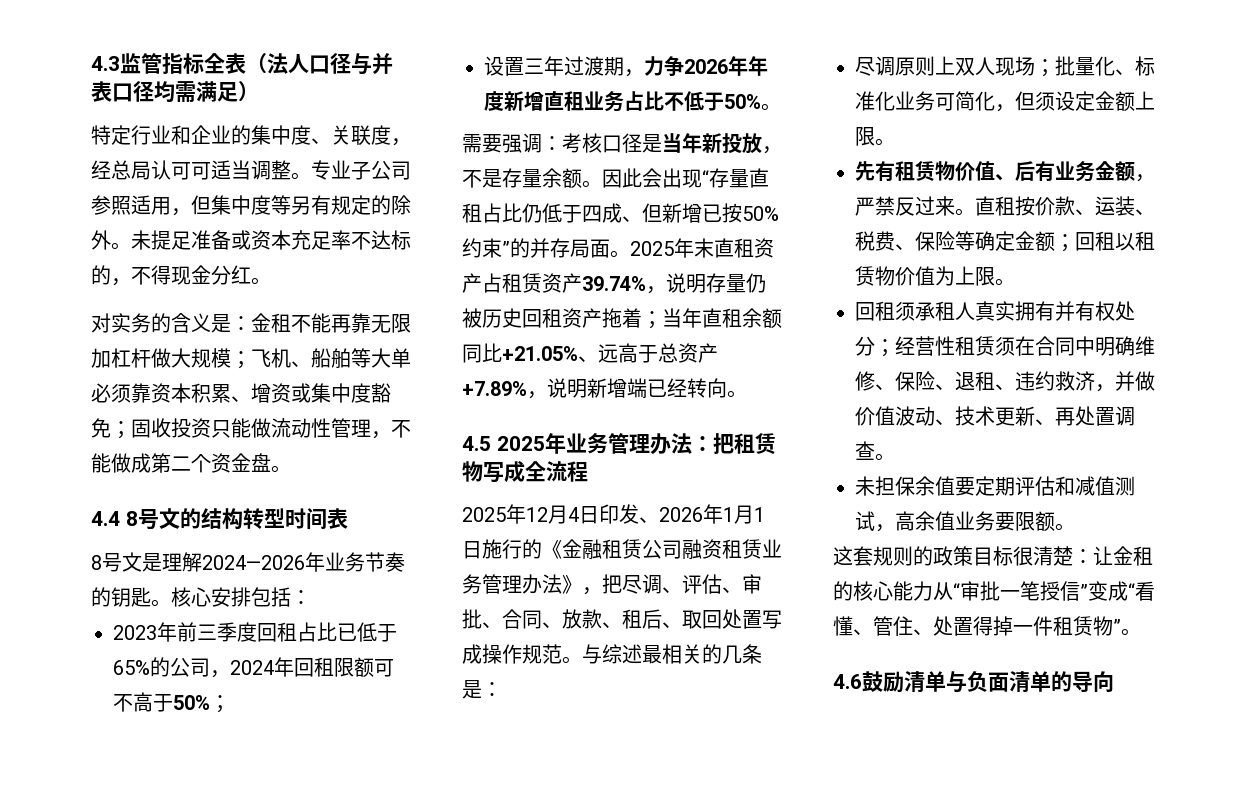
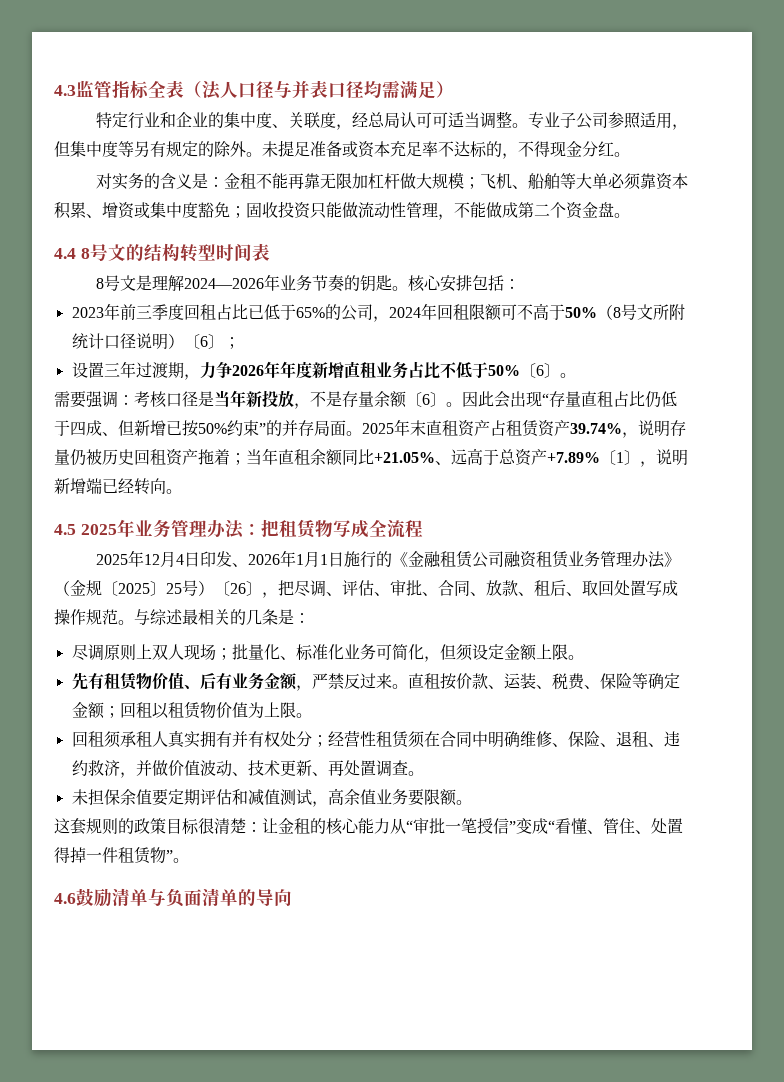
(210, 702) none -> [596,304,685,321] [71,333,224,350] （8号文所附统计口径说明）〔6〕
(761, 101) none -> [519,363,560,378] 〔6〕
(582, 178) none -> [406,392,446,407] 〔6〕
(527, 388) none -> [600,450,640,465] 〔1〕
(582, 584) none -> [54,580,262,596] （金规〔2025〕25号）〔26〕

